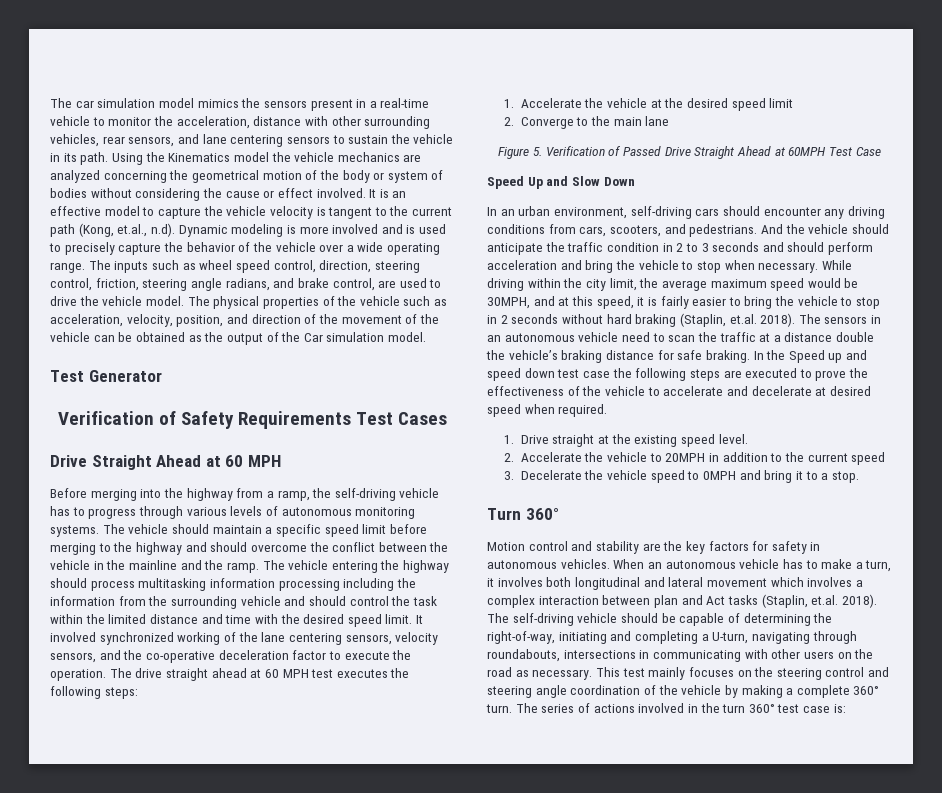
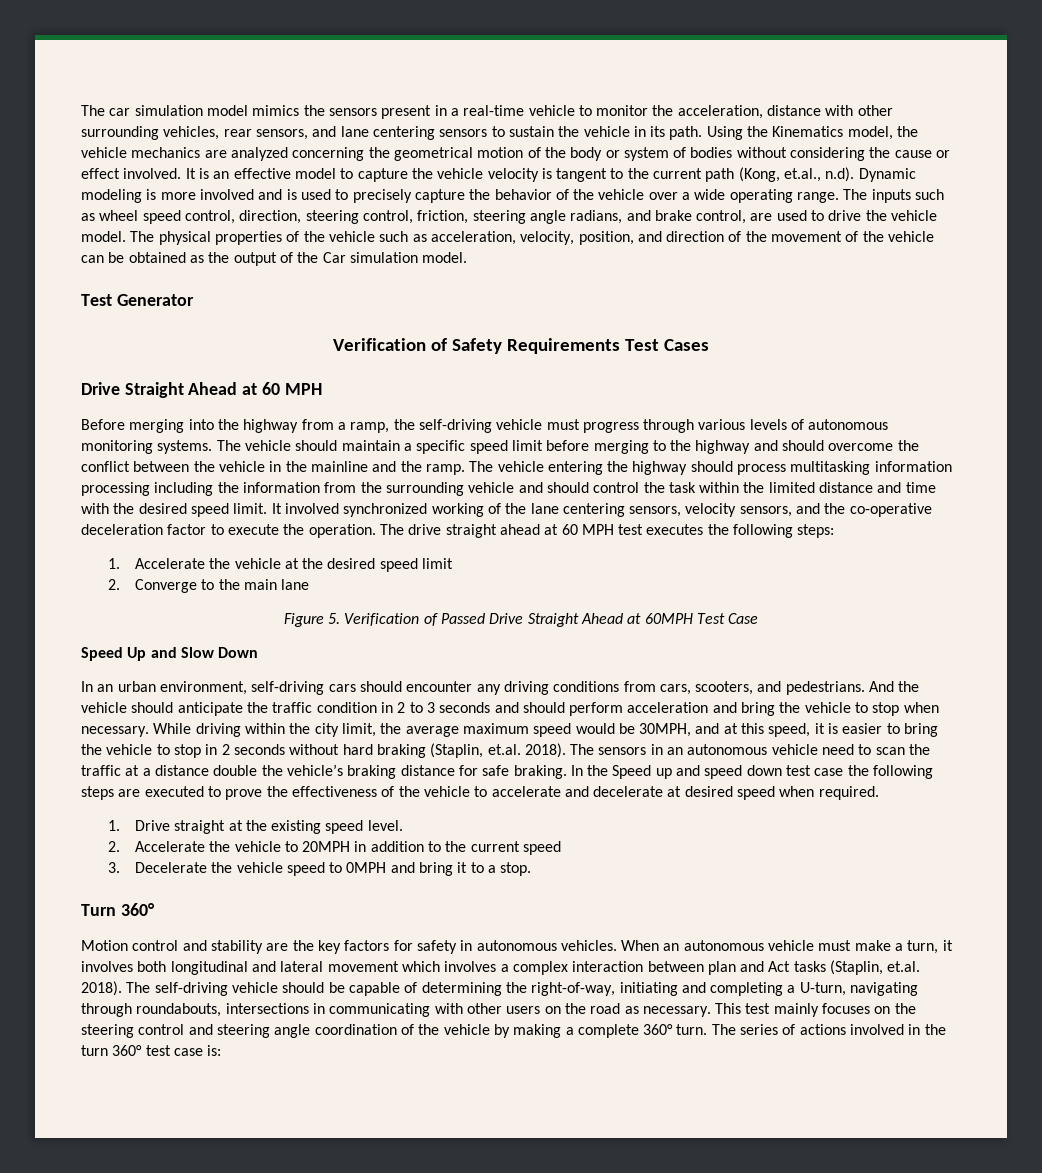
[233,152,269,162] model -> [847,126,893,140] model,
[50,506,85,516] has to -> [546,419,580,430] must
[660,296,689,309] fairly -> (839, 728) none
[782,559,818,569] has to -> [818,940,852,951] must

